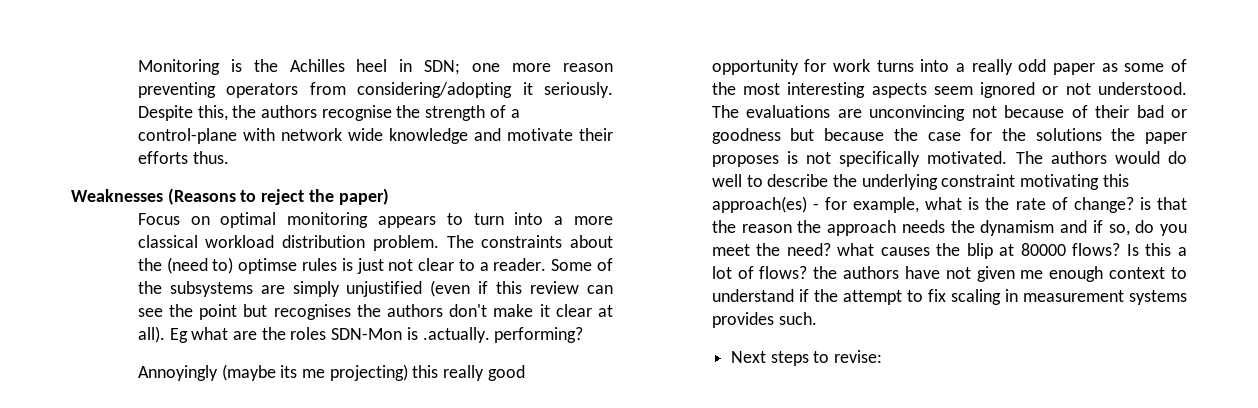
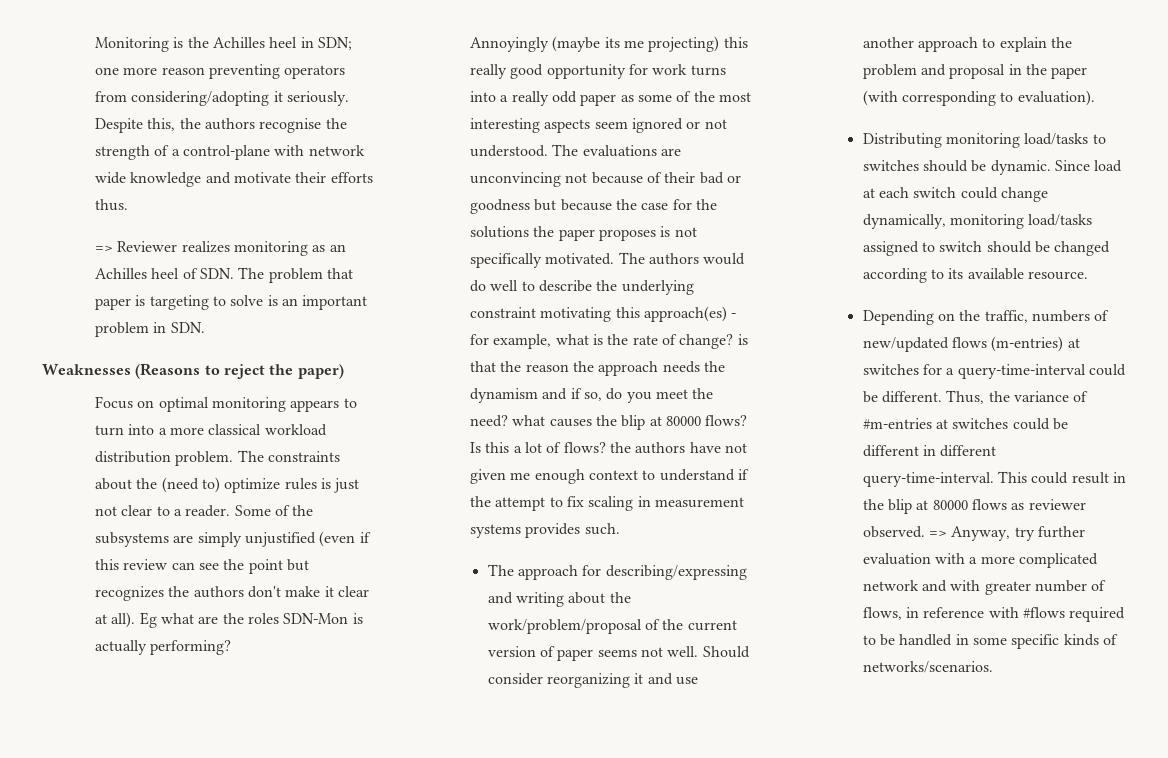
(229, 157) none -> [95,241,346,256] [95,267,353,283] [95,295,368,310] [95,322,205,337] // => Reviewer realizes monitoring as an Achilles heel of SDN. The problem that paper is targeting to solve is an important problem in SDN.
[238,258,298,274] optimse -> [224,478,281,493] optimize
[273,304,351,320] recognises -> [95,586,165,601] recognizes
[422,327,490,343] .actually. -> [95,640,148,655] actually
[731,350,883,366] Next steps to revise: -> [487,564,747,580] [487,592,631,607] [487,619,737,634] [487,646,750,661] [487,673,698,688] [862,37,1072,52] [862,64,1088,79] [862,90,1095,106] [862,133,1106,148] [862,160,1123,175] [862,187,1048,202] [862,214,1093,229] [862,241,1111,256] [862,268,1088,283] [862,310,1110,325] [862,336,1080,352] [862,364,1126,379] [862,390,1089,404] [862,418,1068,430] [862,445,997,457] [862,471,1126,487] [862,499,1086,514] [862,526,1085,541] [862,553,1098,568] [862,580,1107,595] [862,607,1126,622] [862,634,1118,649] [862,661,993,673] The approach for describing/expressing and writing about the work/problem/proposal of the current version of paper seems not well. Should consider reorganizing it and use another approach to explain the problem and proposal in the paper (with corresponding to evaluation). // Distributing monitoring load/tasks to switches should be dynamic. Since load at each switch could change dynamically, monitoring load/tasks assigned to switch should be changed according to its available resource. // Depending on the traffic, numbers of new/updated flows (m-entries) at switches for a query-time-interval could be different. Thus, the variance of #m-entries at switches could be different in different query-time-interval. This could result in the blip at 80000 flows as reviewer observed. => Anyway, try further evaluation with a more complicated network and with greater number of flows, in reference with #flows required to be handled in some specific kinds of networks/scenarios.

